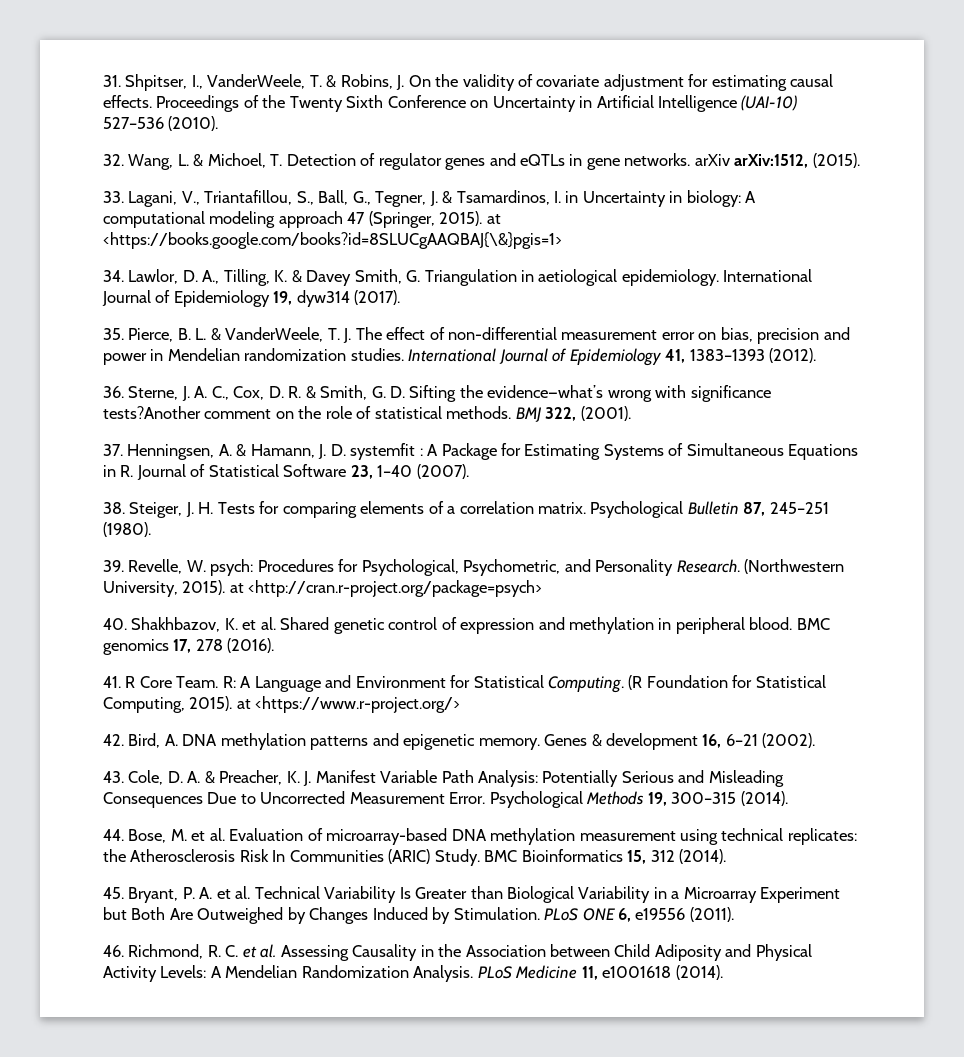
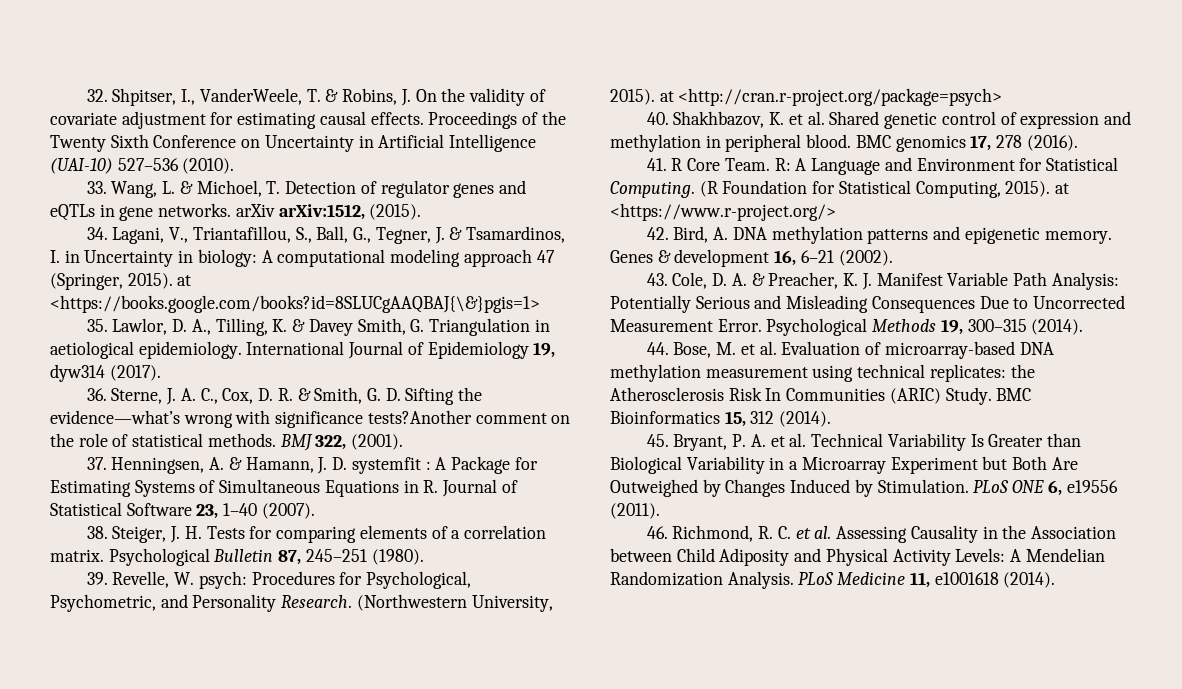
[103,75,121,87] 31. -> [86,89,108,102] 32.
[103,154,124,166] 32. -> [86,181,107,194] 33.
[103,191,124,203] 33. -> [86,227,108,240] 34.
[103,270,124,282] 34. -> [86,319,108,332] 35.
[103,327,850,344] [103,348,817,366] // 35. Pierce, B. L. & VanderWeele, T. J. The effect of non-differential measurement error on bias, precision and power in Mendelian randomization studies. International Journal of Epidemiology 41, 1383–1393 (2012). -> (161, 373) none

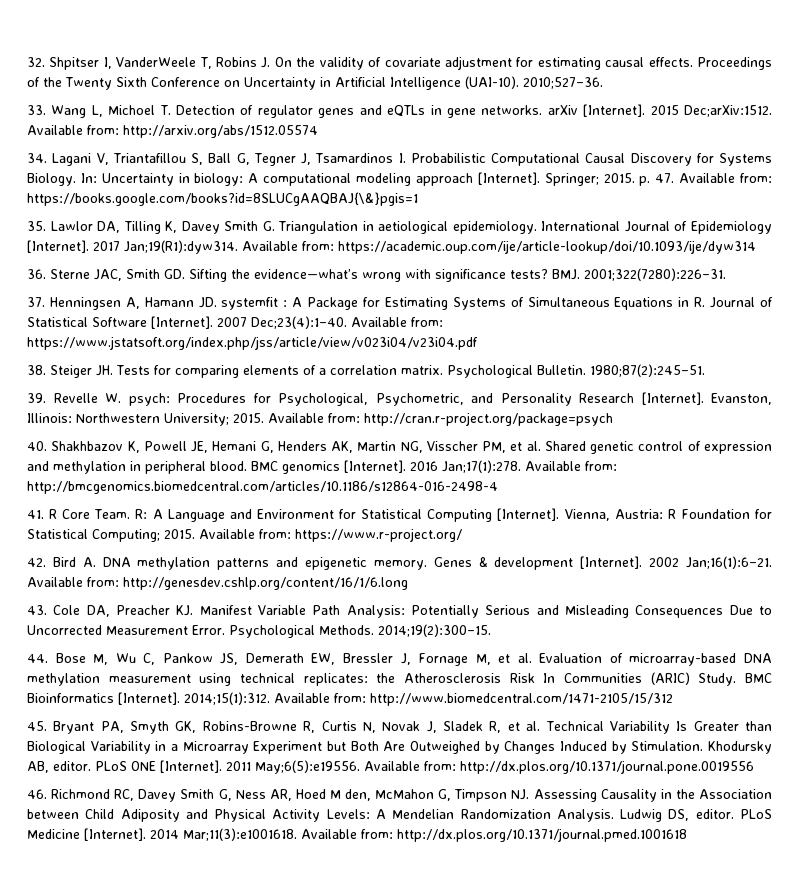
[112,88,398,106] Shpitser, I., VanderWeele, T. & Robins, -> [49,57,258,70] Shpitser I, VanderWeele T, Robins
[50,158,235,174] [86,180,262,198] (UAI-10) 527–536 (2010). // 33. Wang, L. & Michoel, -> [465,76,603,89] [27,105,156,118] (UAI-10). 2010;527–36. // 33. Wang L, Michoel
[278,204,422,220] [86,226,565,244] [50,250,80,263] arXiv:1512, (2015). // 34. Lagani, V., Triantafillou, S., Ball, G., Tegner, J. & Tsamardinos, I. in -> [583,104,772,117] [27,125,318,138] [27,153,772,166] [27,173,97,186] [Internet]. 2015 Dec;arXiv:1512. Available from: http://arxiv.org/abs/1512.05574 // 34. Lagani V, Triantafillou S, Ball G, Tegner J, Tsamardinos I. Probabilistic Computational Causal Discovery for Systems Biology. In:
[536,250,555,263] [50,273,192,290] [50,295,540,313] [86,318,406,336] 47 (Springer, 2015). at <https://books.google.com/books?id=8SLUCgAAQBAJ{\&}pgis=1> // 35. Lawlor, D. A., Tilling, K. & Davey Smith, -> [477,172,773,186] [27,192,418,206] [27,221,259,234] [Internet]. Springer; 2015. p. 47. Available from: https://books.google.com/books?id=8SLUCgAAQBAJ{\&}pgis=1 // 35. Lawlor DA, Tilling K, Davey Smith
[533,342,556,358] [50,364,161,382] [86,387,401,405] 19, dyw314 (2017). // 36. Sterne, J. A. C., Cox, D. R. & Smith, G. D. -> [27,240,756,254] [27,269,185,281] [Internet]. 2017 Jan;19(R1):dyw314. Available from: https://academic.oup.com/ije/article-lookup/doi/10.1093/ije/dyw314 // 36. Sterne JAC, Smith GD.
[367,410,571,424] [50,433,404,451] [86,457,348,474] tests?Another comment on the role of statistical methods. BMJ 322, (2001). // 37. Henningsen, A. & Hamann, J. D. -> [510,268,726,281] [27,297,217,310] tests? BMJ. 2001;322(7280):226–31. // 37. Henningsen A, Hamann JD.
[196,503,315,519] [86,526,202,543] 23, 1–40 (2007). // 38. Steiger, J. H. -> [151,316,443,329] [27,336,478,350] [27,365,113,378] [Internet]. 2007 Dec;23(4):1–40. Available from: https://www.jstatsoft.org/index.php/jss/article/view/v023i04/v23i04.pdf // 38. Steiger JH.
[213,549,424,565] Bulletin 87, 245–251 (1980). -> [536,364,705,377] Bulletin. 1980;87(2):245–51.
[112,571,170,588] Revelle, -> [53,393,98,403] Revelle
[281,594,553,612] [610,88,1003,106] [646,111,785,128] Research. (Northwestern University, 2015). at <http://cran.r-project.org/package=psych> // 40. Shakhbazov, K. -> [579,392,772,405] [27,412,613,426] [27,441,507,453] Research [Internet]. Evanston, Illinois: Northwestern University; 2015. Available from: http://cran.r-project.org/package=psych // 40. Shakhbazov K, Powell JE, Hemani G, Henders AK, Martin NG, Visscher PM,
[970,135,1078,151] 17, 278 (2016). -> [344,460,617,473] [27,481,498,494] [Internet]. 2016 Jan;17(1):278. Available from: http://bmcgenomics.biomedcentral.com/articles/10.1186/s12864-016-2498-4
[610,180,1070,198] [610,203,836,221] Computing. (R Foundation for Statistical Computing, 2015). at <https://www.r-project.org/> -> [427,508,773,522] [27,528,462,542] Computing [Internet]. Vienna, Austria: R Foundation for Statistical Computing; 2015. Available from: https://www.r-project.org/
[673,226,709,243] Bird, -> [52,557,76,567] Bird
[774,250,893,266] [646,272,872,290] 16, 6–21 (2002). // 43. Cole, D. A. & Preacher, K. J. -> [580,556,772,569] [27,577,408,590] [27,605,194,617] [Internet]. 2002 Jan;16(1):6–21. Available from: http://genesdev.cshlp.org/content/16/1/6.long // 43. Cole DA, Preacher KJ.
[872,319,1084,335] [646,342,737,358] Methods 19, 300–315 (2014). // 44. Bose, M. -> [319,624,491,637] [27,653,491,666] Methods. 2014;19(2):300–15. // 44. Bose M, Wu C, Pankow JS, Demerath EW, Bressler J, Fornage M,
[724,411,832,427] [646,434,766,451] 15, 312 (2014). // 45. Bryant, P. A. -> [118,692,673,706] [27,721,502,734] [Internet]. 2014;15(1):312. Available from: http://www.biomedcentral.com/1471-2105/15/312 // 45. Bryant PA, Smyth GK, Robins-Browne R, Curtis N, Novak J, Sladek R,
[973,480,1118,496] [610,503,660,519] [646,525,832,542] PLoS ONE 6, e19556 (2011). // 46. Richmond, R. C. et al. -> [707,741,772,754] [27,760,754,774] [27,789,530,802] Khodursky AB, editor. PLoS ONE [Internet]. 2011 May;6(5):e19556. Available from: http://dx.plos.org/10.1371/journal.pone.0019556 // 46. Richmond RC, Davey Smith G, Ness AR, Hoed M den, McMahon G, Timpson NJ.
[798,572,1056,588] PLoS Medicine 11, e1001618 (2014). -> [620,809,773,822] [27,828,687,842] Ludwig DS, editor. PLoS Medicine [Internet]. 2014 Mar;11(3):e1001618. Available from: http://dx.plos.org/10.1371/journal.pmed.1001618

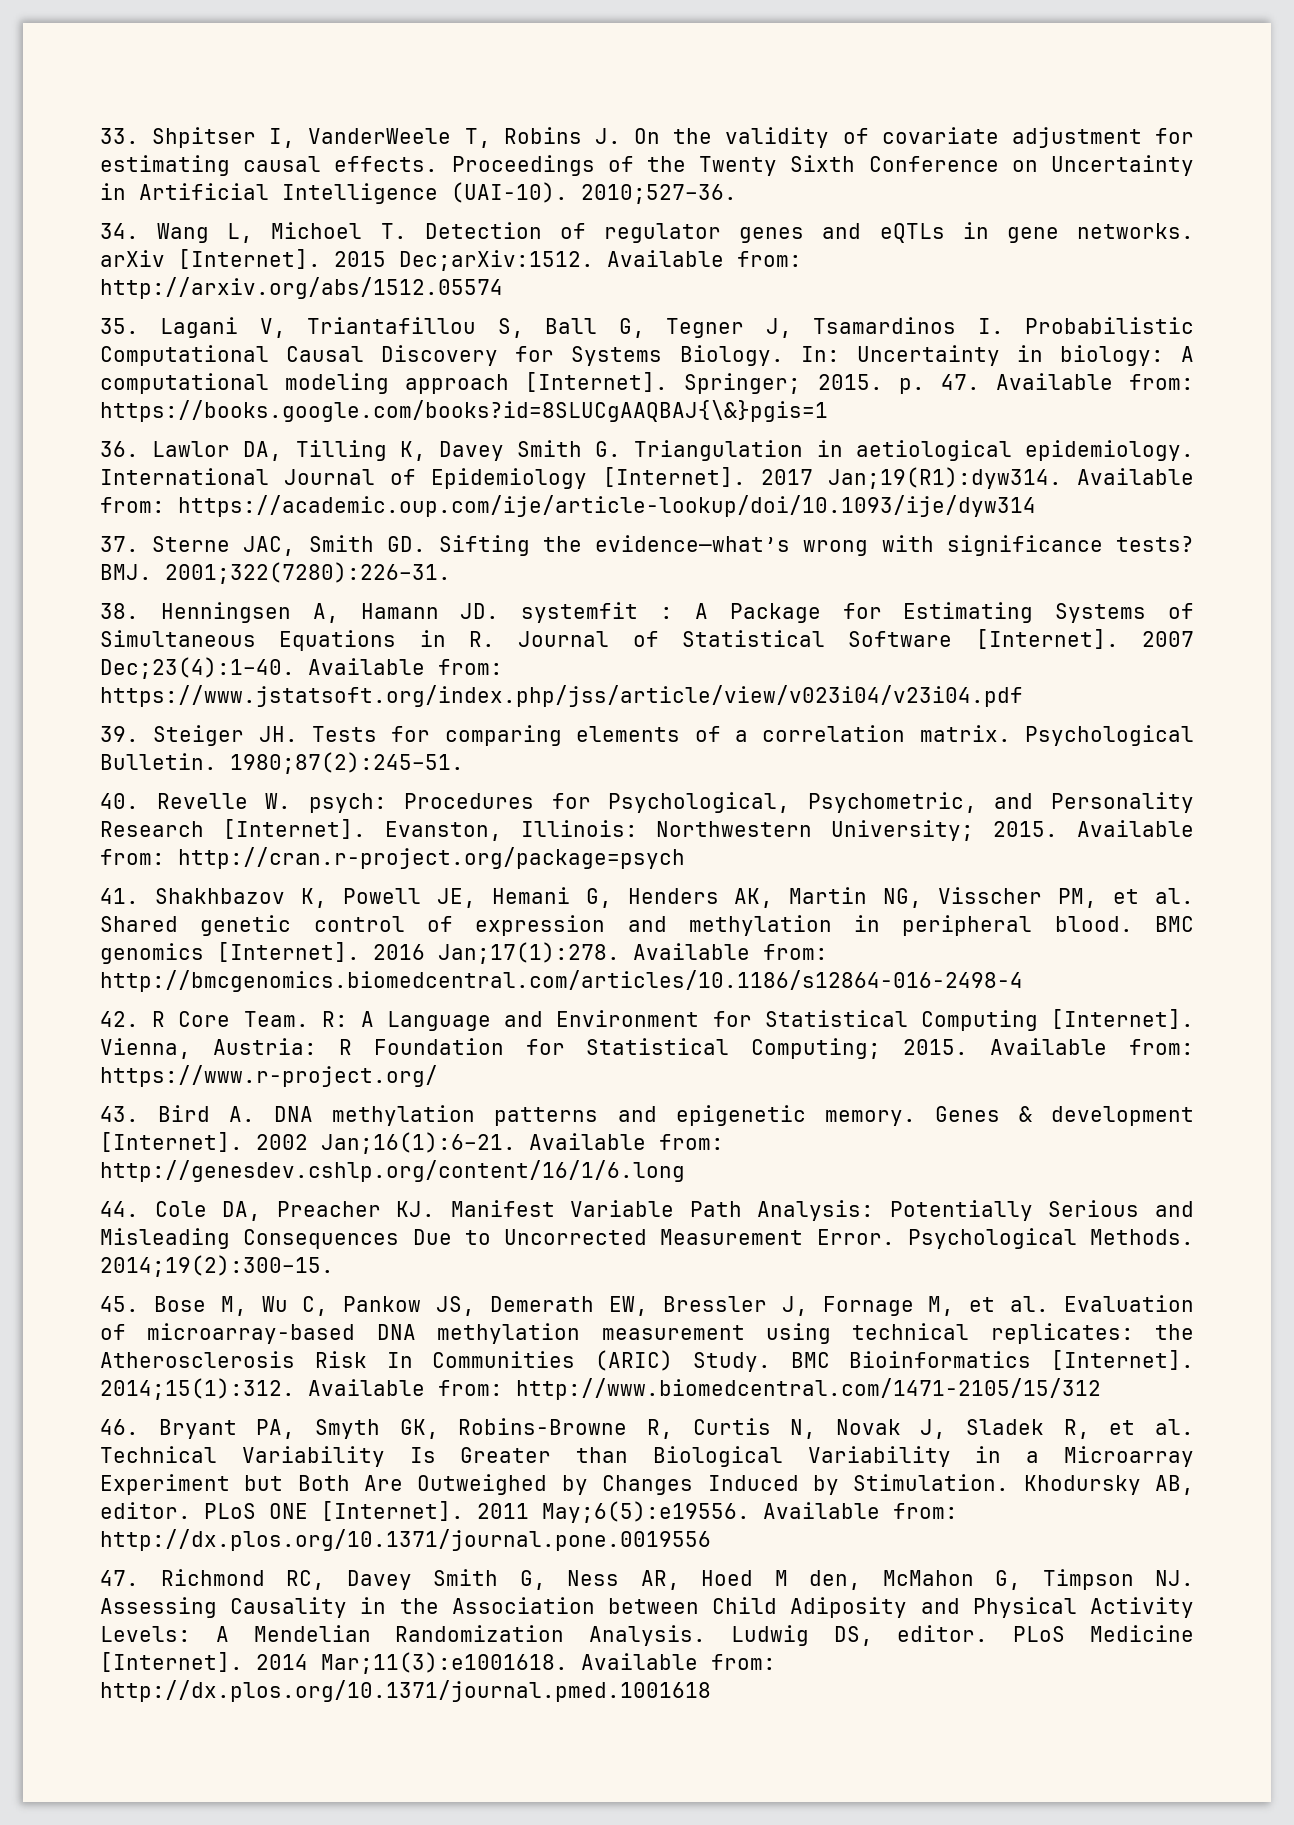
[27,57,45,67] 32. -> [100,128,139,144] 33.
[27,105,46,115] 33. -> [100,223,139,239] 34.
[27,153,47,163] 34. -> [100,318,139,334] 35.
[27,221,46,231] 35. -> [100,441,139,457] 36.
[27,269,46,279] 36. -> [100,536,139,552] 37.
[27,297,45,307] 37. -> [100,603,139,619] 38.
[27,365,46,375] 38. -> [100,726,139,742] 39.
[27,393,46,403] 39. -> [100,793,139,809] 40.
[27,441,47,451] 40. -> [100,888,139,904] 41.
[27,510,44,519] 41. -> [100,1011,139,1027] 42.
[27,558,46,567] 42. -> [100,1106,139,1122] 43.
[27,605,47,615] 43. -> [100,1201,139,1217] 44.
[27,654,48,663] 44. -> [100,1296,139,1312] 45.
[27,721,47,731] 45. -> [100,1419,139,1435] 46.
[27,789,47,799] 46. -> [100,1570,139,1586] 47.

